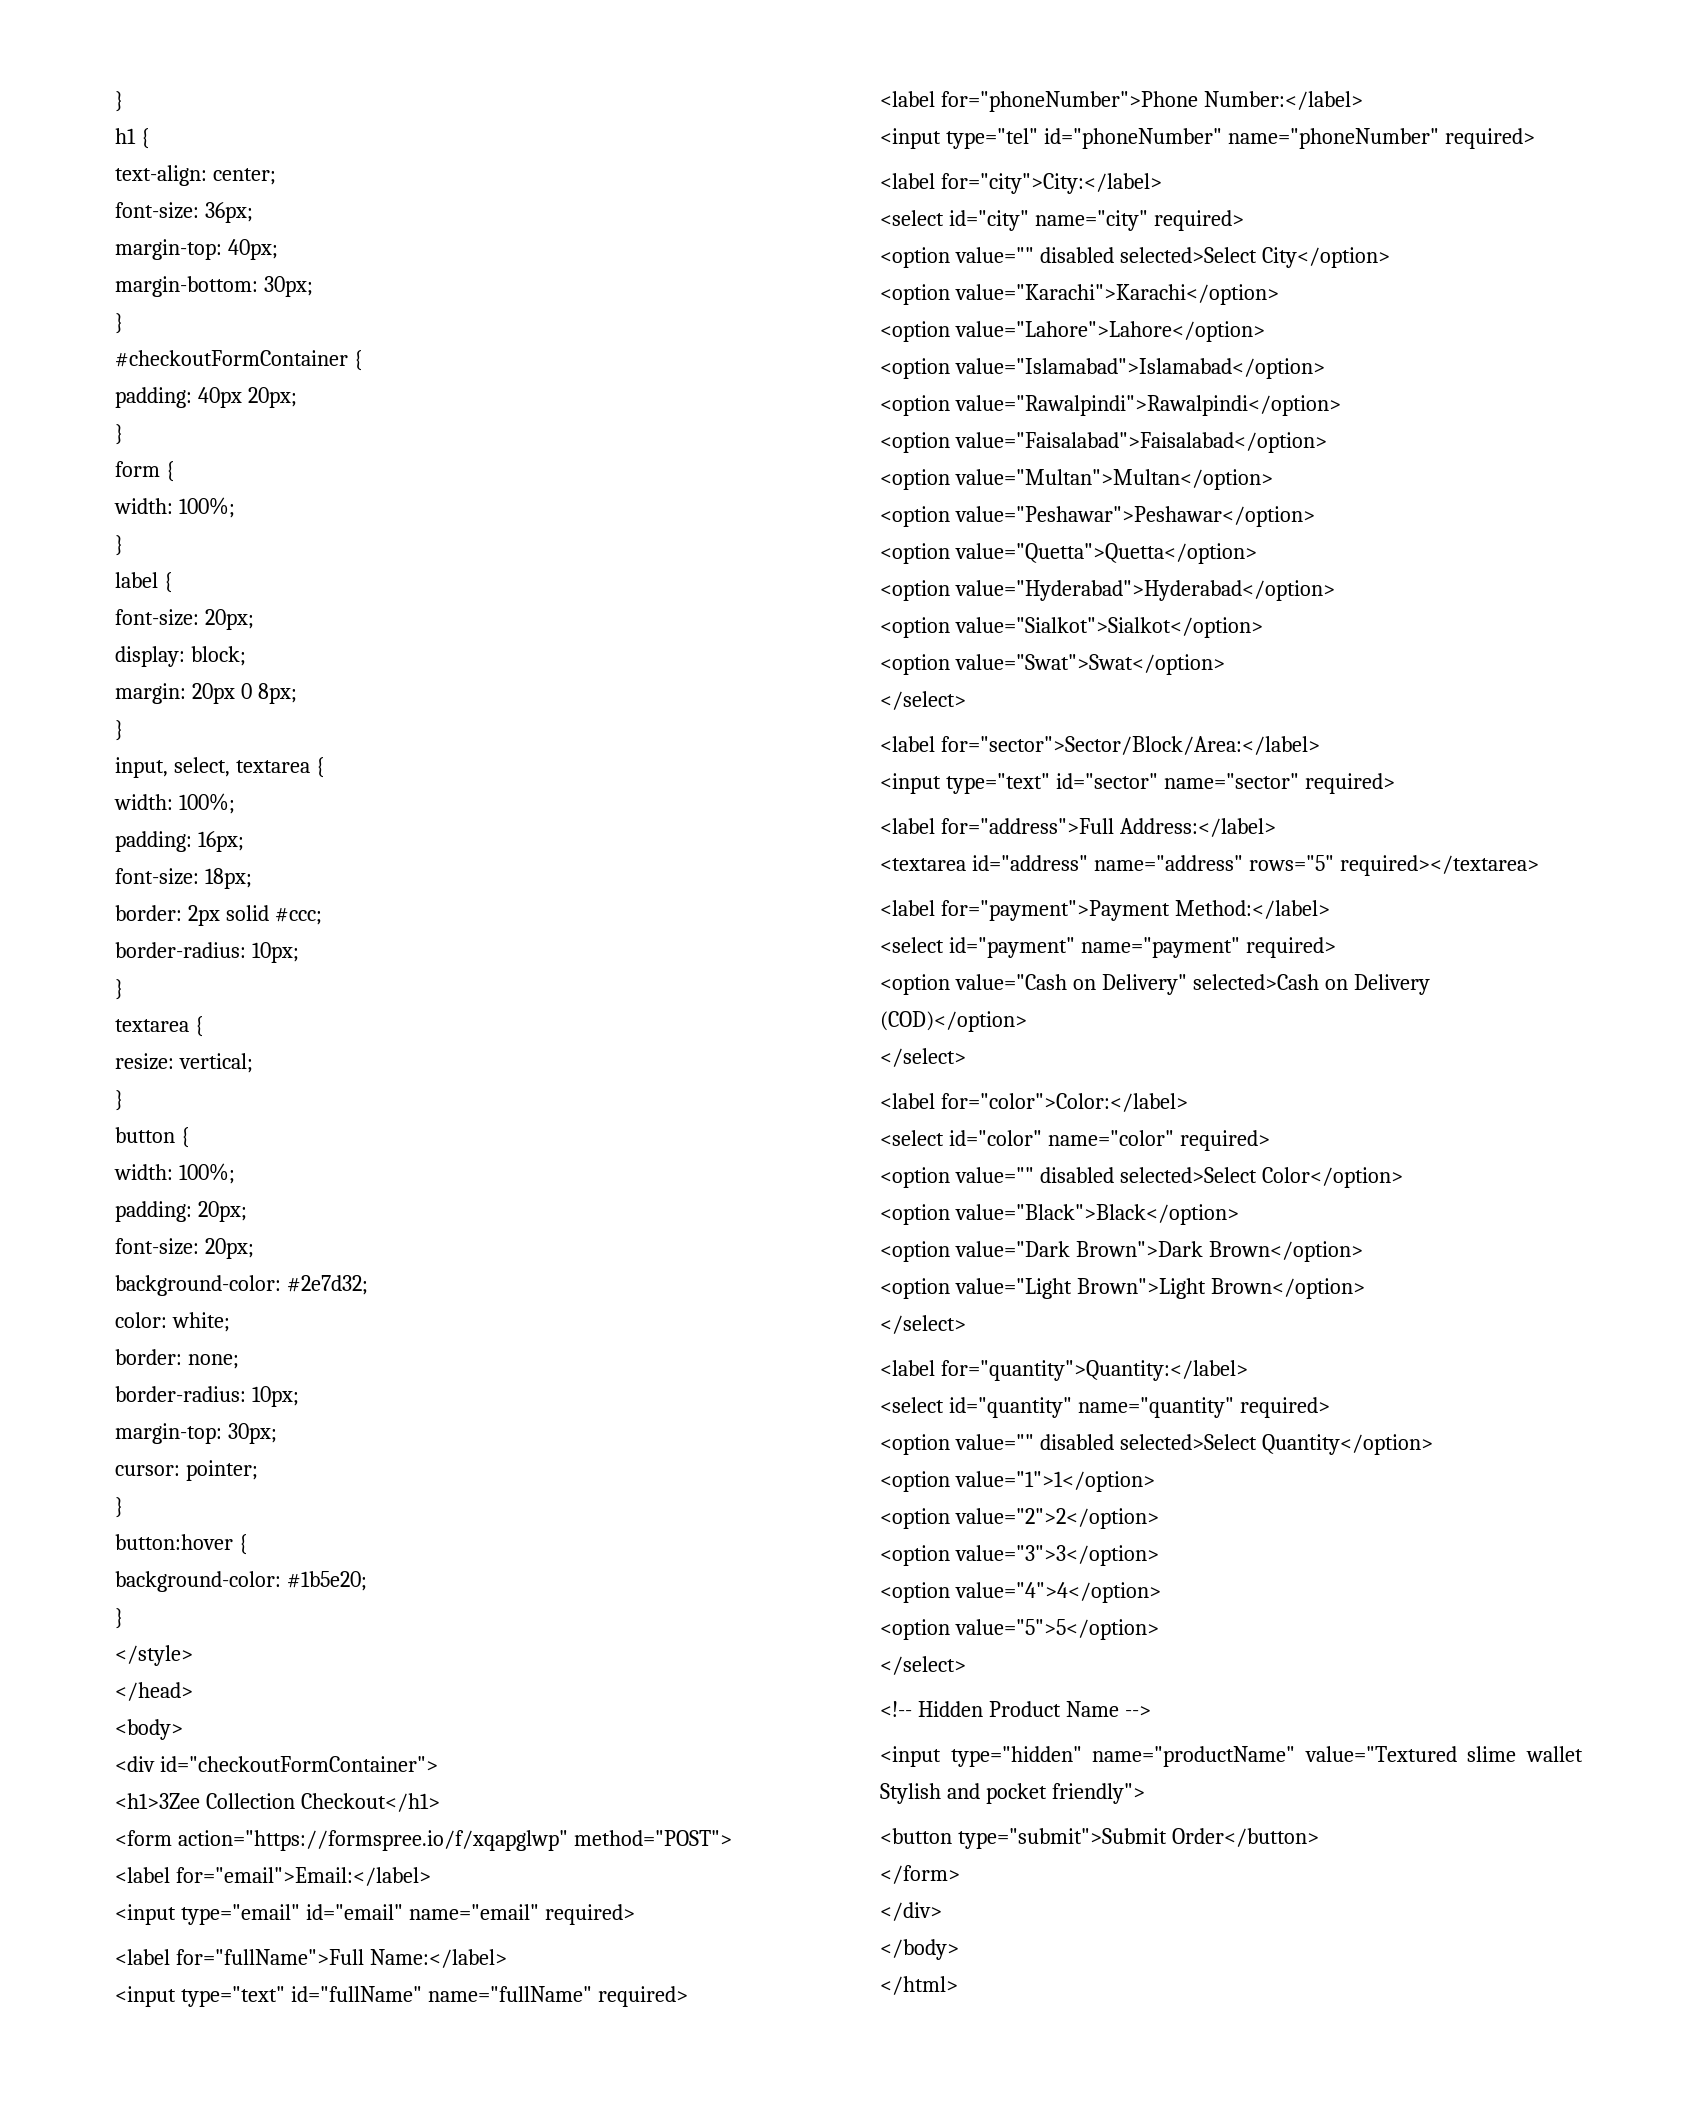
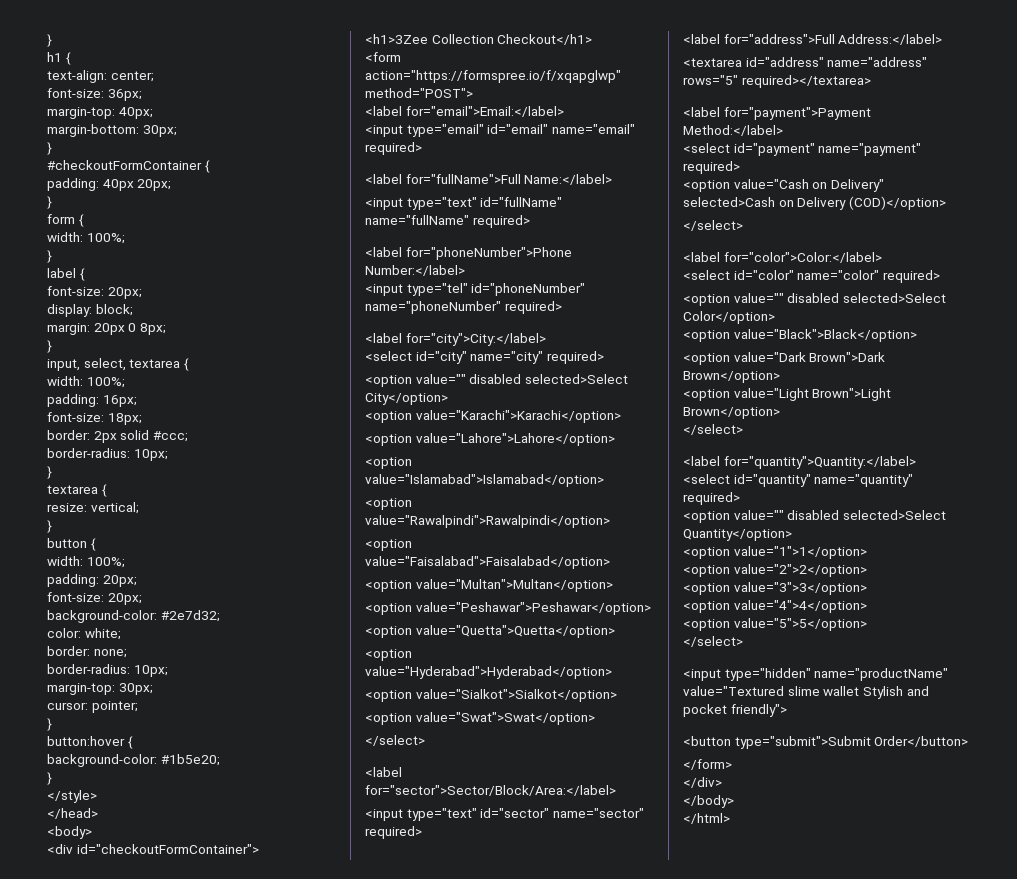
[880,1701,1151,1717] // <!-- Hidden Product Name --> -> (743, 641) none

